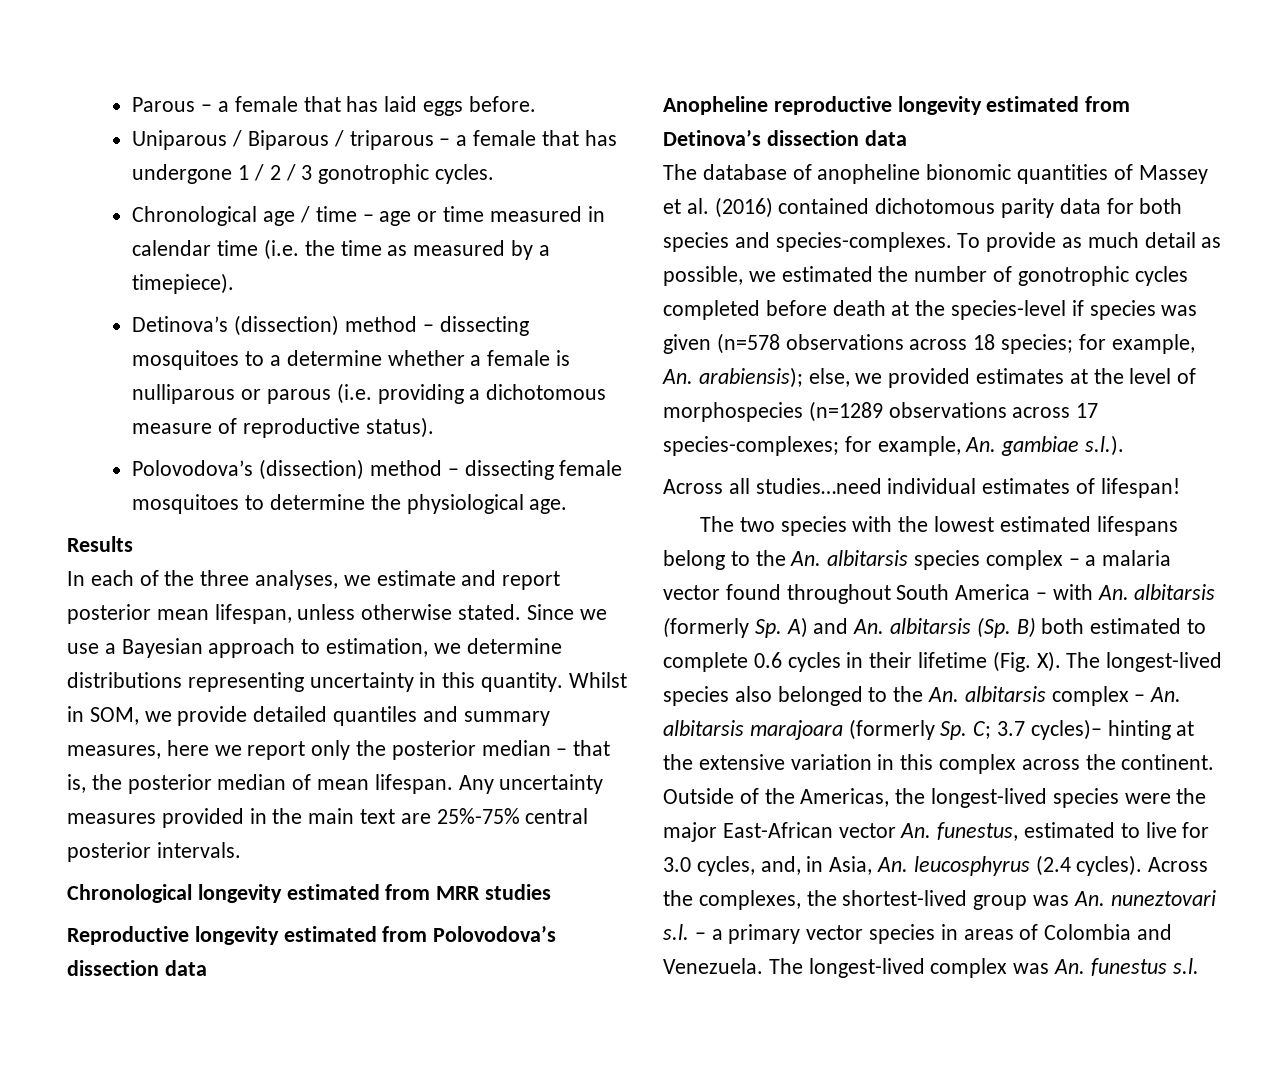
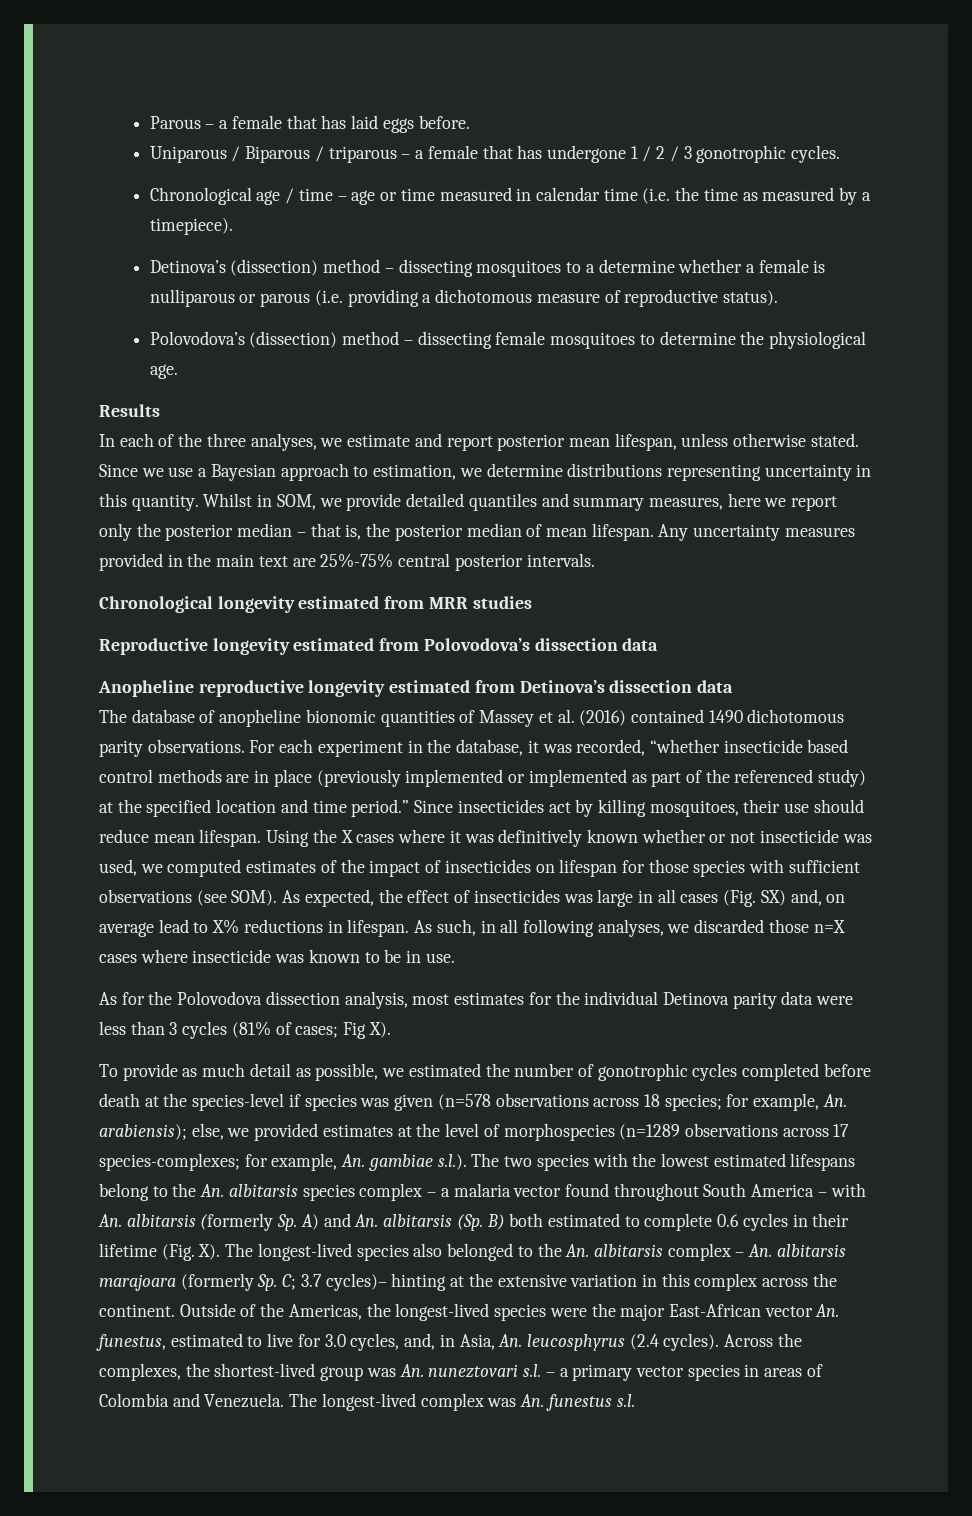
(870, 206) none -> [708,710,743,723] 1490
[1059,198,1183,214] [663,232,952,252] data for both species and species-complexes. -> [147,739,849,757] [99,769,867,787] [99,799,864,817] [99,829,872,847] [99,859,860,877] [99,889,846,907] [99,919,845,937] [99,949,455,963] [99,991,854,1009] [99,1021,391,1039] observations. For each experiment in the database, it was recorded, “whether insecticide based control methods are in place (previously implemented or implemented as part of the referenced study) at the specified location and time period.” Since insecticides act by killing mosquitoes, their use should reduce mean lifespan. Using the X cases where it was definitively known whether or not insecticide was used, we computed estimates of the impact of insecticides on lifespan for those species with sufficient observations (see SOM). As expected, the effect of insecticides was large in all cases (Fig. SX) and, on average lead to X% reductions in lifespan. As such, in all following analyses, we discarded those n=X cases where insecticide was known to be in use. // As for the Polovodova dissection analysis, most estimates for the individual Detinova parity data were less than 3 cycles (81% of cases; Fig X). //
[663,478,1180,498] // Across all studies…need individual estimates of lifespan! // -> (467, 1162) none

